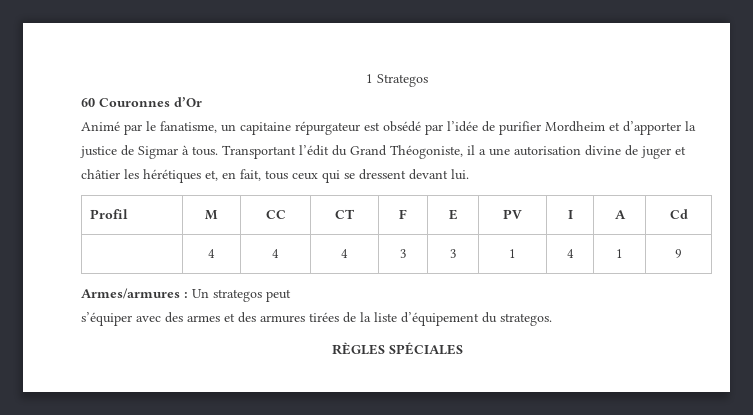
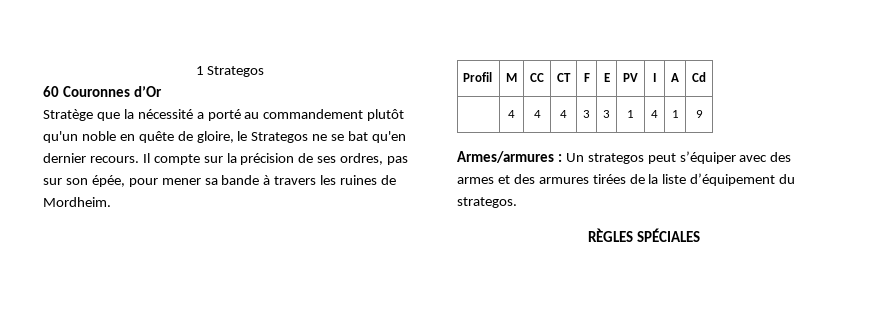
[81,121,696,135] [80,145,686,159] [81,169,469,183] Animé par le fanatisme, un capitaine répurgateur est obsédé par l’idée de purifier Mordheim et d’apporter la justice de Sigmar à tous. Transportant l’édit du Grand Théogoniste, il a une autorisation divine de juger et châtier les hérétiques et, en fait, tous ceux qui se dressent devant lui. -> [43,109,405,121] [43,131,407,143] [43,153,409,165] [43,175,397,187] [43,197,111,207] Stratège que la nécessité a porté au commandement plutôt qu'un noble en quête de gloire, le Strategos ne se bat qu'en dernier recours. Il compte sur la précision de ses ordres, pas sur son épée, pour mener sa bande à travers les ruines de Mordheim.
(291, 295) // -> (676, 158) none

